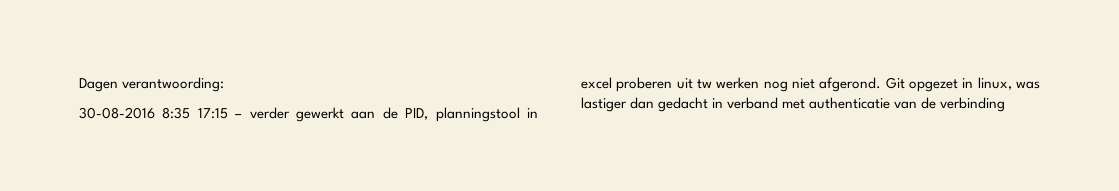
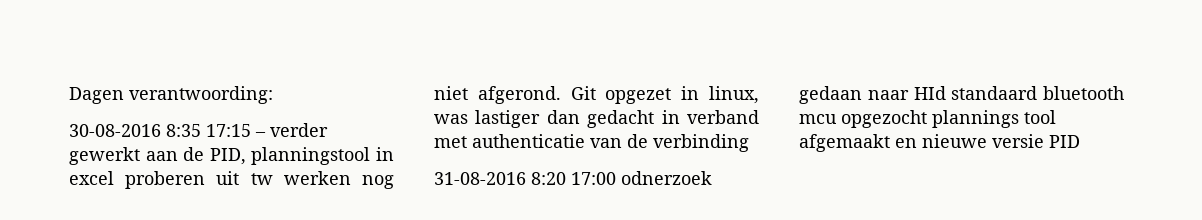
(1006, 104) none -> [434,171,712,185] [799,86,1124,104] [799,110,1056,128] [799,134,1080,152] // 31-08-2016 8:20 17:00 odnerzoek gedaan naar HId standaard bluetooth mcu opgezocht plannings tool afgemaakt en nieuwe versie PID

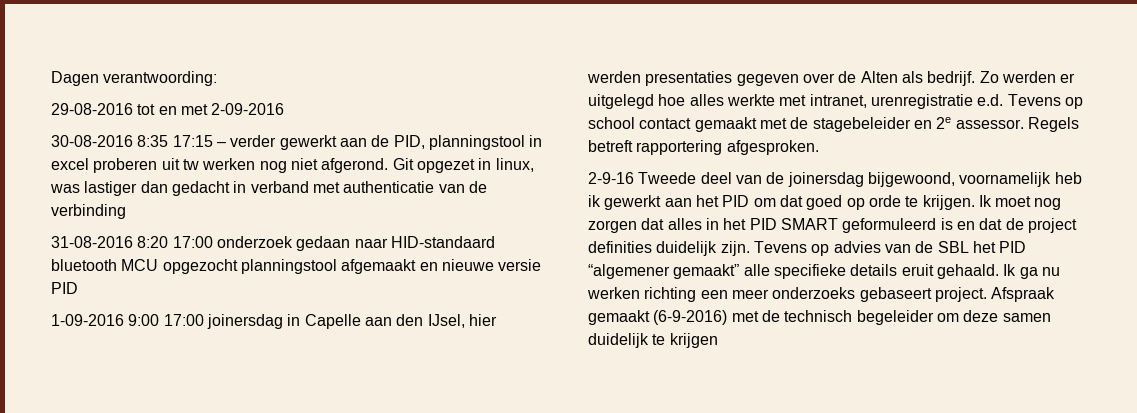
(273, 95) none -> [51,103,285,115] // 29-08-2016 tot en met 2-09-2016
[621,171,712,185] odnerzoek -> [216,236,293,248] onderzoek
[913,86,1124,100] [799,110,1056,128] HId standaard bluetooth mcu opgezocht plannings tool -> [390,236,495,248] [51,259,337,274] HID-standaard bluetooth MCU opgezocht planningstool
(1080, 141) none -> [51,314,497,329] [587,71,1076,86] [588,94,1083,109] [588,117,1079,132] [588,140,819,155] [588,172,1082,187] [588,195,1062,210] [588,218,1077,233] [588,241,1027,256] [588,264,1060,279] [587,287,1056,302] [588,310,1051,325] [588,333,718,348] // 1-09-2016 9:00 17:00 joinersdag in Capelle aan den IJsel, hier werden presentaties gegeven over de Alten als bedrijf. Zo werden er uitgelegd hoe alles werkte met intranet, urenregistratie e.d. Tevens op school contact gemaakt met de stagebeleider en 2e assessor. Regels betreft rapportering afgesproken. // 2-9-16 Tweede deel van de joinersdag bijgewoond, voornamelijk heb ik gewerkt aan het PID om dat goed op orde te krijgen. Ik moet nog zorgen dat alles in het PID SMART geformuleerd is en dat de project definities duidelijk zijn. Tevens op advies van de SBL het PID “algemener gemaakt” alle specifieke details eruit gehaald. Ik ga nu werken richting een meer onderzoeks gebaseert project. Afspraak gemaakt (6-9-2016) met de technisch begeleider om deze samen duidelijk te krijgen

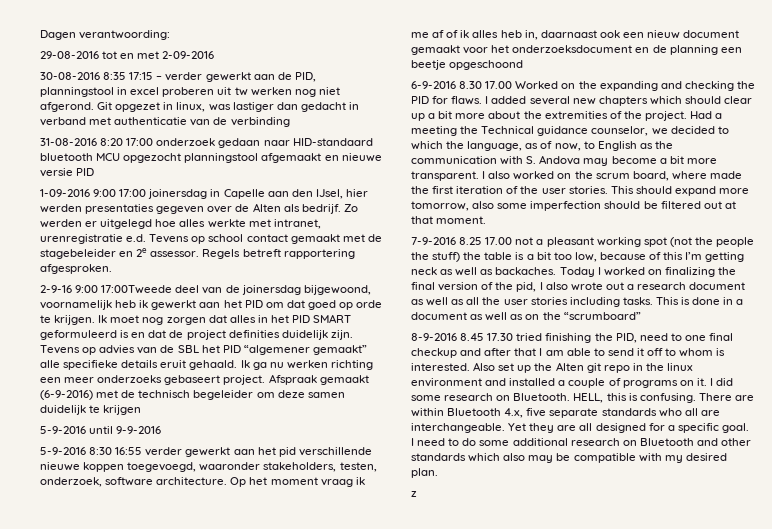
[638,172,697,184] Tweede -> [75,285,173,294] 9:00 17:00Tweede
(718, 340) none -> [40,426,162,434] [40,447,372,457] [40,462,377,472] [40,477,365,487] [411,30,740,40] [411,45,742,55] [411,60,524,70] [411,81,755,91] [411,96,753,106] [411,111,723,121] [411,126,729,136] [411,141,673,151] [411,155,717,166] [411,171,742,181] [411,186,750,196] [411,201,736,211] [411,216,487,224] [411,237,755,247] [411,252,745,262] [411,267,737,277] [411,282,746,292] [411,297,744,307] [411,312,641,321] [411,333,734,343] [411,348,726,358] [411,362,694,373] [411,378,734,388] [411,393,754,403] [411,408,720,418] [411,423,749,433] [411,438,752,446] [411,453,727,463] [411,468,438,478] [411,491,417,497] // 5-9-2016 until 9-9-2016 // 5-9-2016 8:30 16:55 verder gewerkt aan het pid verschillende nieuwe koppen toegevoegd, waaronder stakeholders, testen, onderzoek, software architecture. Op het moment vraag ik me af of ik alles heb in, daarnaast ook een nieuw document gemaakt voor het onderzoeksdocument en de planning een beetje opgeschoond // 6-9-2016 8.30 17.00 Worked on the expanding and checking the PID for flaws. I added several new chapters which should clear up a bit more about the extremities of the project. Had a meeting the Technical guidance counselor, we decided to which the language, as of now, to English as the communication with S. Andova may become a bit more transparent. I also worked on the scrum board, where made the first iteration of the user stories. This should expand more tomorrow, also some imperfection should be filtered out at that moment. // 7-9-2016 8.25 17.00 not a pleasant working spot (not the people the stuff) the table is a bit too low, because of this I’m getting neck as well as backaches. Today I worked on finalizing the final version of the pid, I also wrote out a research document as well as all the user stories including tasks. This is done in a document as well as on the “scrumboard” // 8-9-2016 8.45 17.30 tried finishing the PID, need to one final checkup and after that I am able to send it off to whom is interested. Also set up the Alten git repo in the linux environment and installed a couple of programs on it. I did some research on Bluetooth. HELL, this is confusing. There are within Bluetooth 4.x, five separate standards who all are interchangeable. Yet they are all designed for a specific goal. I need to do some additional research on Bluetooth and other standards which also may be compatible with my desired plan. // z

